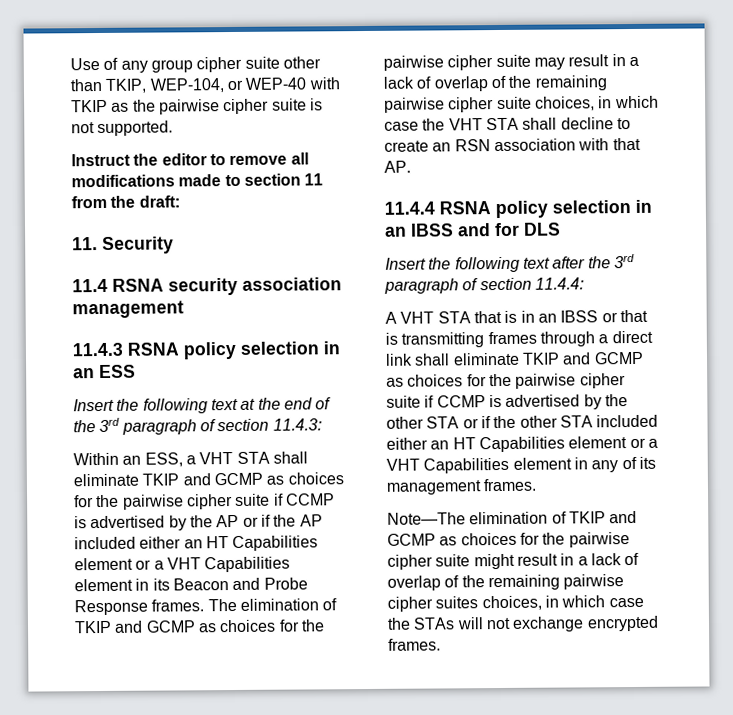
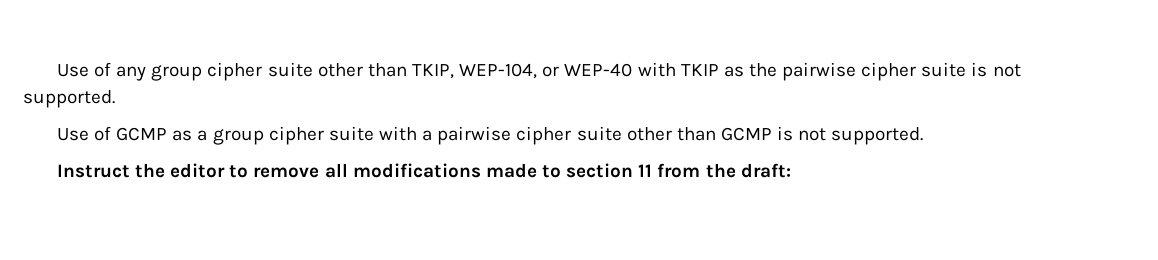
(174, 128) none -> [56,126,924,145] // Use of GCMP as a group cipher suite with a pairwise cipher suite other than GCMP is not supported.
[72,236,174,254] [72,277,342,296] [72,300,184,319] [72,341,340,360] [73,364,136,379] [73,397,332,414] [73,417,322,435] [73,451,308,467] [73,472,344,487] [74,493,335,510] [74,514,323,531] [74,535,319,552] [74,556,291,573] [74,577,308,592] [74,598,338,616] [74,619,325,634] [383,54,639,71] [383,75,608,92] [384,95,659,113] [384,117,631,131] [384,137,641,152] [384,160,411,173] [384,199,652,219] [385,222,561,237] [385,253,635,273] [384,277,584,294] [385,309,648,324] [385,330,653,348] [385,351,644,366] [386,373,626,389] [386,394,628,410] [386,414,659,429] [386,436,658,453] [386,456,656,474] [386,478,538,495] [387,510,638,525] [387,532,630,548] [387,552,640,570] [387,574,625,591] [387,595,644,612] [387,615,659,632] [388,638,441,651] // 11. Security // 11.4 RSNA security association management // 11.4.3 RSNA policy selection in an ESS // Insert the following text at the end of the 3rd paragraph of section 11.4.3: // Within an ESS, a VHT STA shall eliminate TKIP and GCMP as choices for the pairwise cipher suite if CCMP is advertised by the AP or if the AP included either an HT Capabilities element or a VHT Capabilities element in its Beacon and Probe Response frames. The elimination of TKIP and GCMP as choices for the pairwise cipher suite may result in a lack of overlap of the remaining pairwise cipher suite choices, in which case the VHT STA shall decline to create an RSN association with that AP. // 11.4.4 RSNA policy selection in an IBSS and for DLS // Insert the following text after the 3rd paragraph of section 11.4.4: // A VHT STA that is in an IBSS or that is transmitting frames through a direct link shall eliminate TKIP and GCMP as choices for the pairwise cipher suite if CCMP is advertised by the other STA or if the other STA included either an HT Capabilities element or a VHT Capabilities element in any of its management frames. // Note—The elimination of TKIP and GCMP as choices for the pairwise cipher suite might result in a lack of overlap of the remaining pairwise cipher suites choices, in which case the STAs will not exchange encrypted frames. -> (791, 170) none

